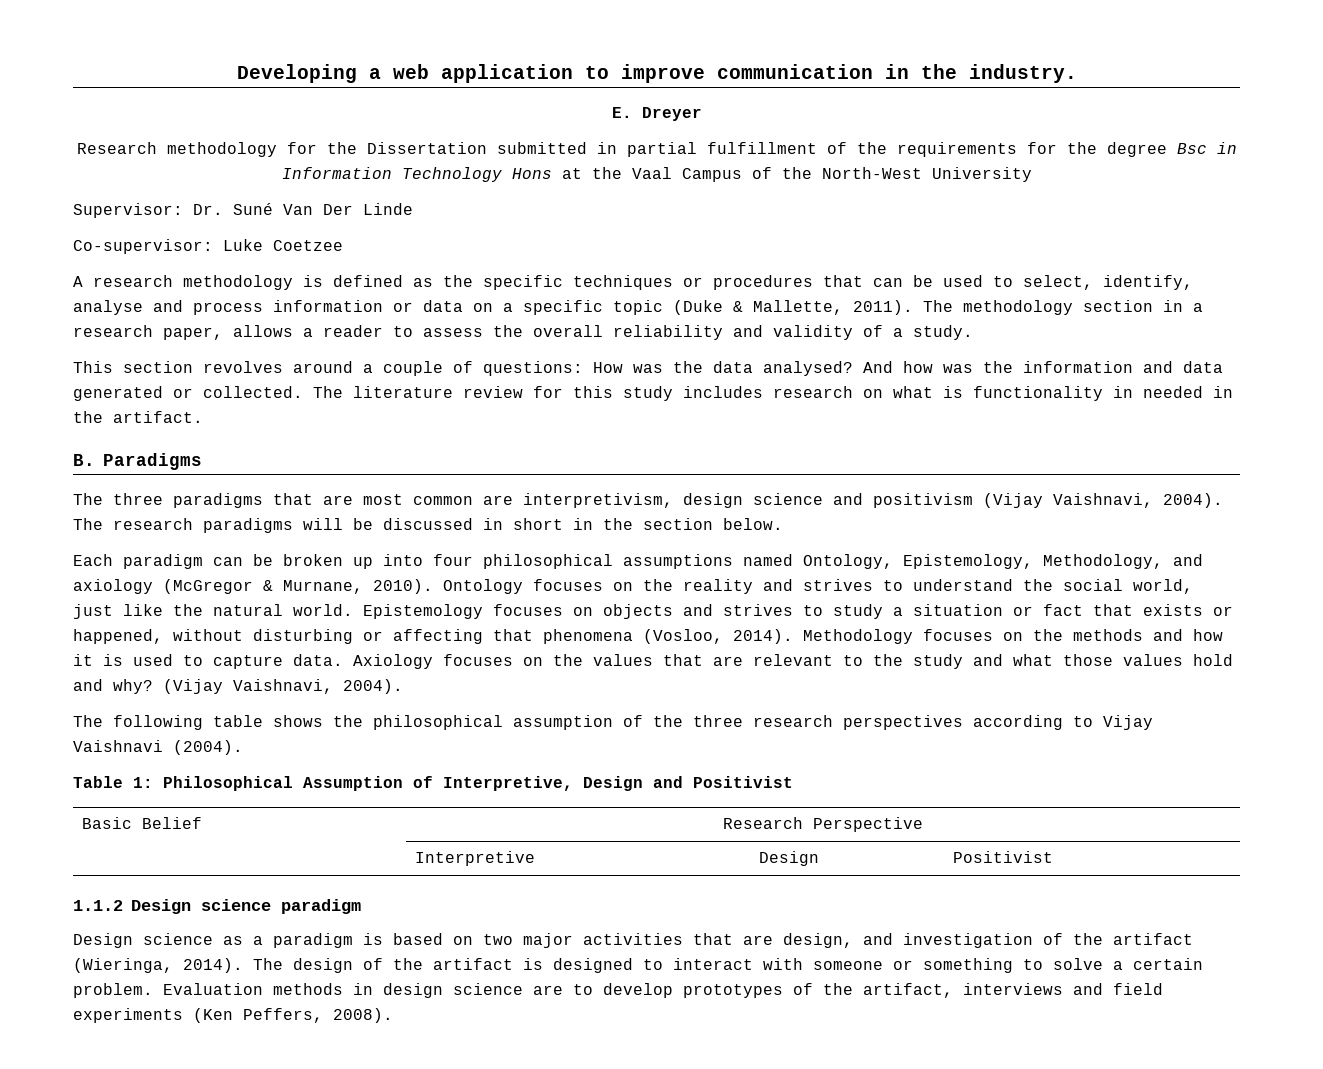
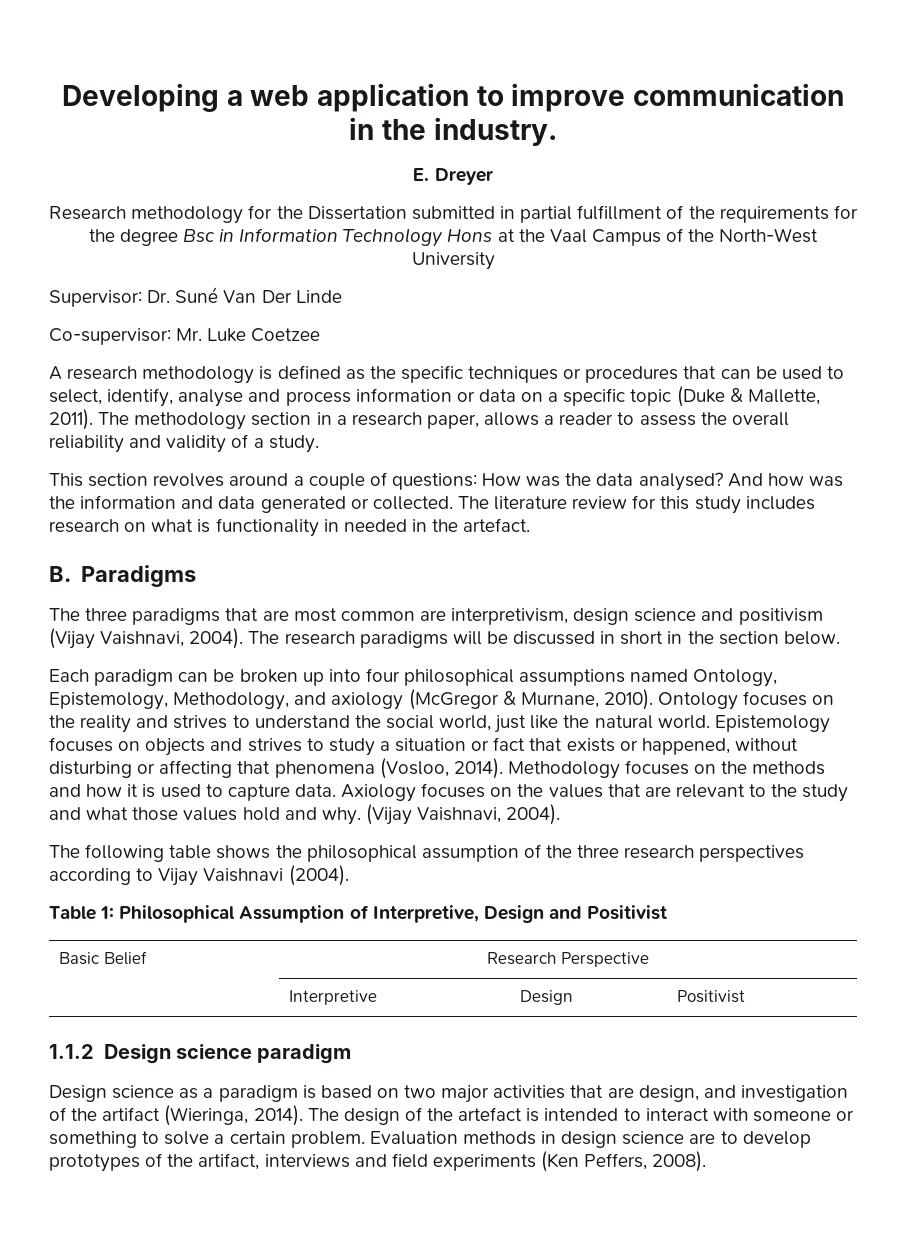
(213, 246) none -> [176,328,203,341] Mr.
[113,411,203,423] artifact. -> [463,518,531,532] artefact.
[113,679,153,694] why? -> [321,807,361,825] why.
[433,958,633,973] artifact is designed -> [458,1107,619,1122] artefact is intended

